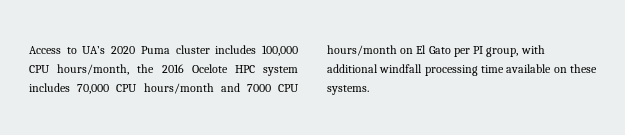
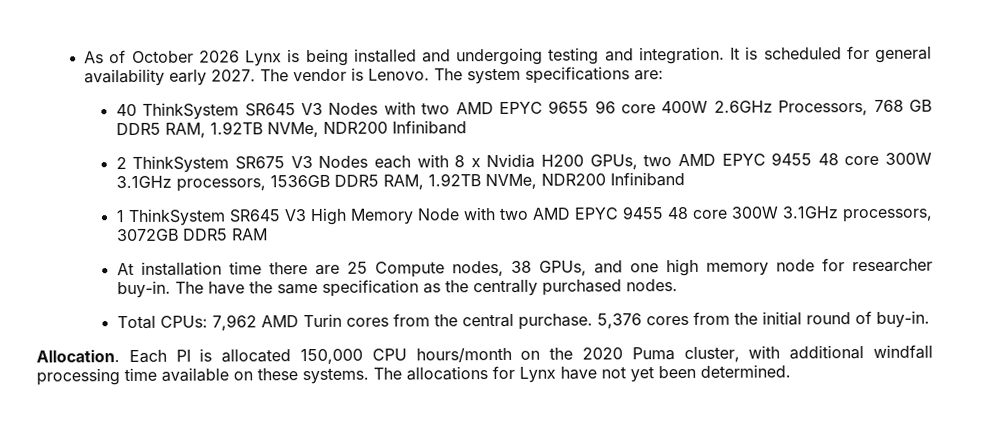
[29,45,298,56] [29,64,298,76] [29,83,299,94] [327,45,519,57] Access to UA’s 2020 Puma cluster includes 100,000 CPU hours/month, the 2016 Ocelote HPC system includes 70,000 CPU hours/month and 7000 CPU hours/month on El Gato per PI group, -> [84,46,932,67] [84,66,665,87] [115,99,933,120] [115,120,467,138] [115,152,932,173] [115,172,685,192] [115,206,934,227] [116,228,268,242] [116,258,934,278] [116,279,678,299] [116,310,930,331] [36,346,740,365] As of October 2026 Lynx is being installed and undergoing testing and integration. It is scheduled for general availability early 2027. The vendor is Lenovo. The system specifications are: // 40 ThinkSystem SR645 V3 Nodes with two AMD EPYC 9655 96 core 400W 2.6GHz Processors, 768 GB DDR5 RAM, 1.92TB NVMe, NDR200 Infiniband // 2 ThinkSystem SR675 V3 Nodes each with 8 x Nvidia H200 GPUs, two AMD EPYC 9455 48 core 300W 3.1GHz processors, 1536GB DDR5 RAM, 1.92TB NVMe, NDR200 Infiniband // 1 ThinkSystem SR645 V3 High Memory Node with two AMD EPYC 9455 48 core 300W 3.1GHz processors, 3072GB DDR5 RAM // At installation time there are 25 Compute nodes, 38 GPUs, and one high memory node for researcher buy-in. The have the same specification as the centrally purchased nodes. // Total CPUs: 7,962 AMD Turin cores from the central purchase. 5,376 cores from the initial round of buy-in. // Allocation. Each PI is allocated 150,000 CPU hours/month on the 2020 Puma cluster,
(369, 90) none -> [373,364,791,383] The allocations for Lynx have not yet been determined.

